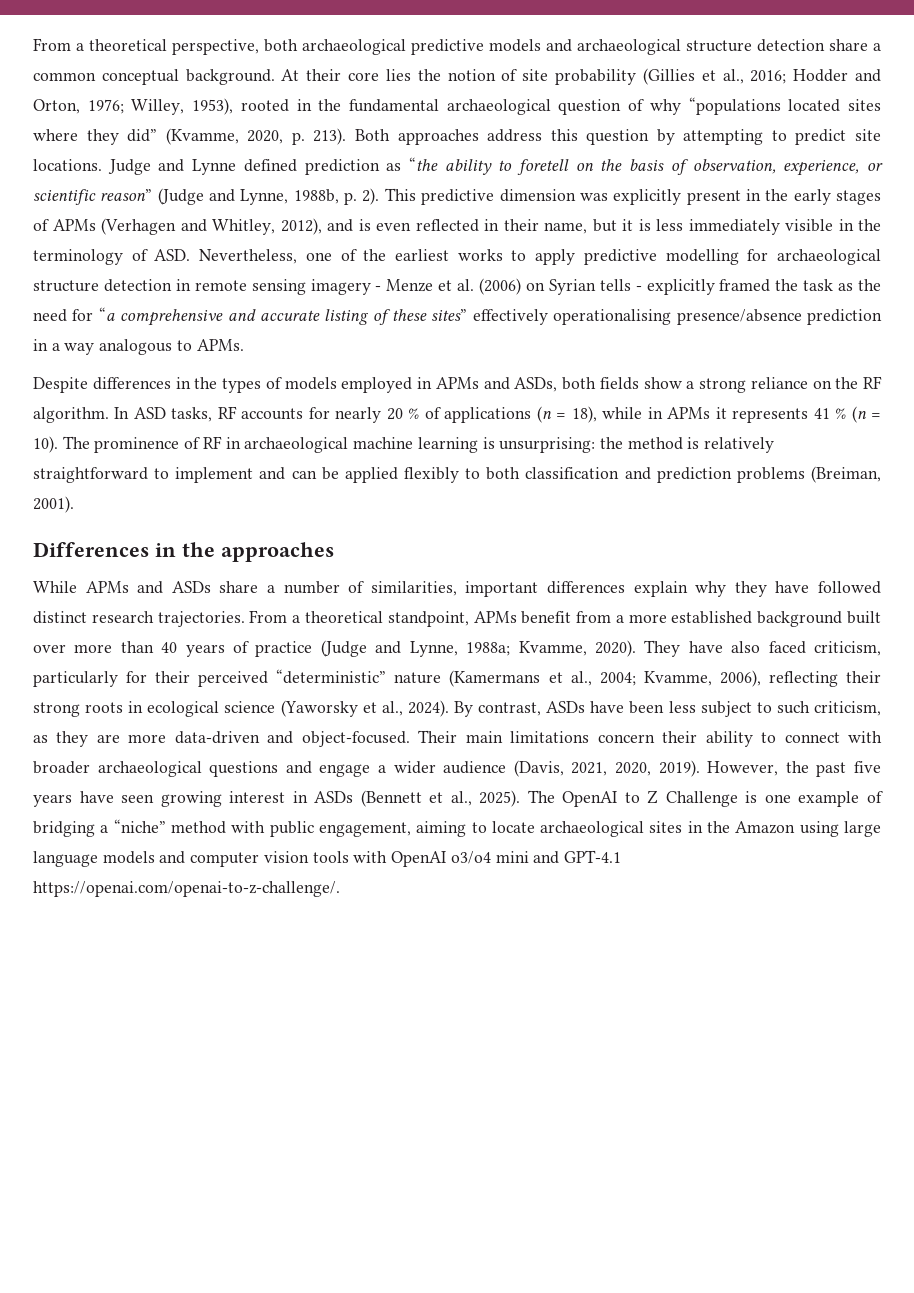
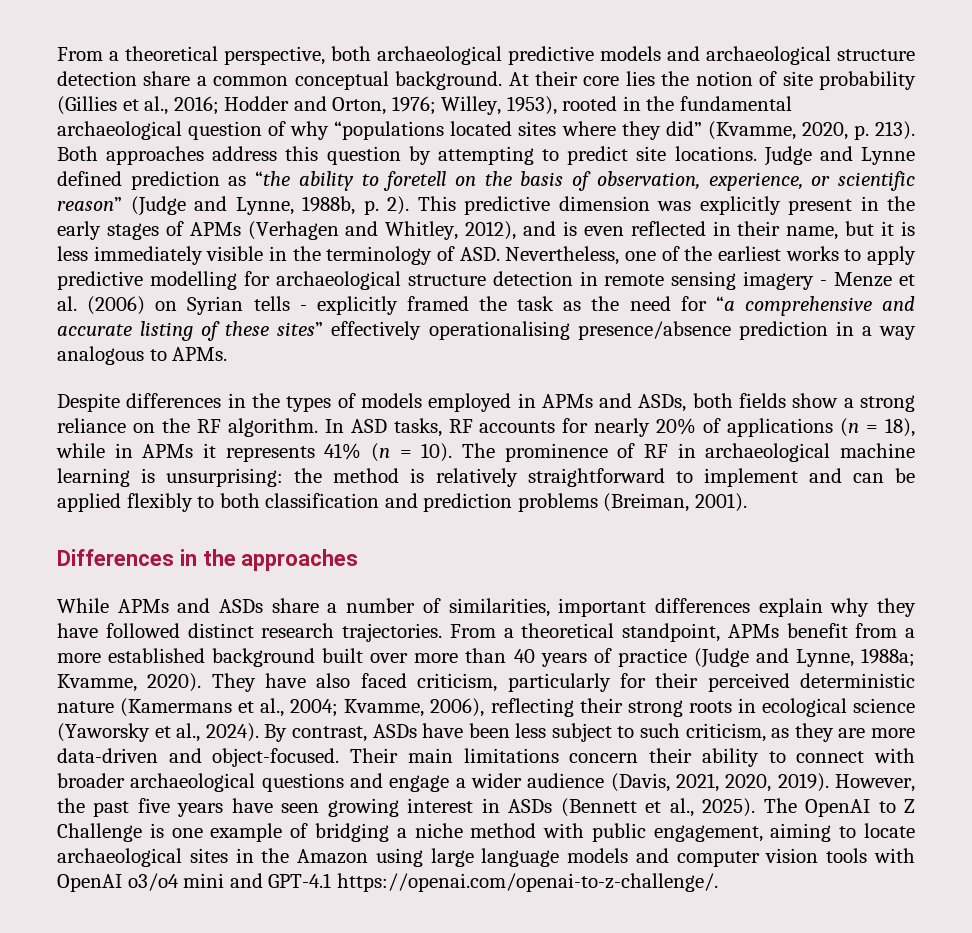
[386,408,420,420] 20 % -> [656,418,697,435] 20%
[813,408,847,419] 41 % -> [324,443,362,460] 41%
[276,669,387,684] “deterministic” -> [800,673,916,688] deterministic
[113,819,166,833] “niche” -> [414,823,463,838] niche

